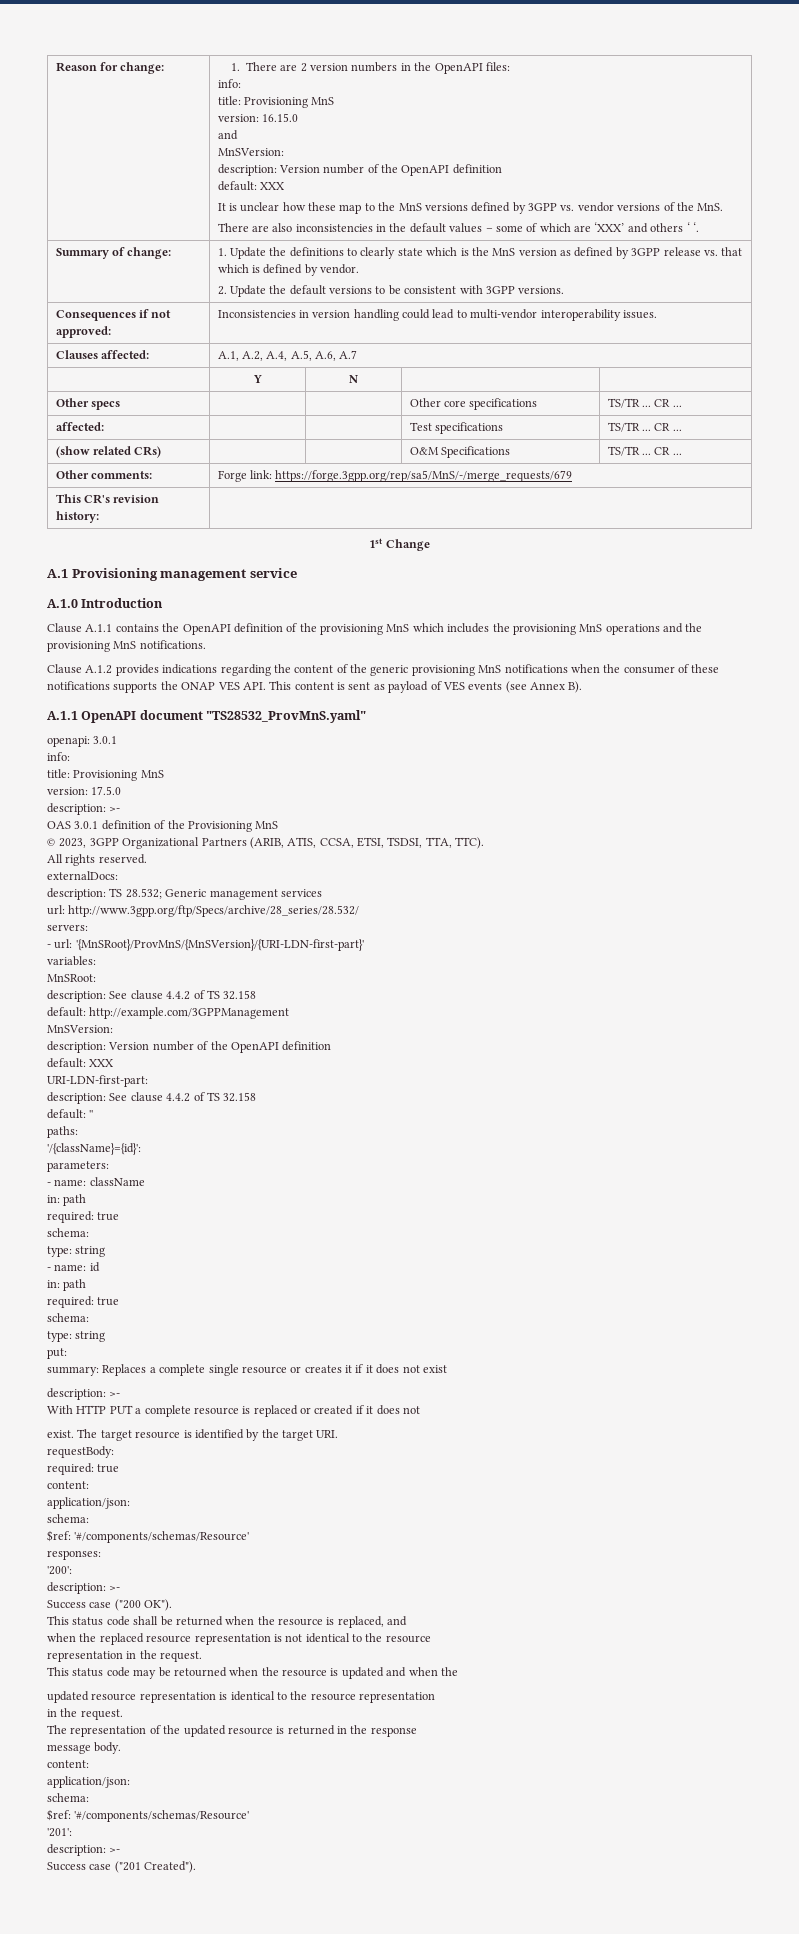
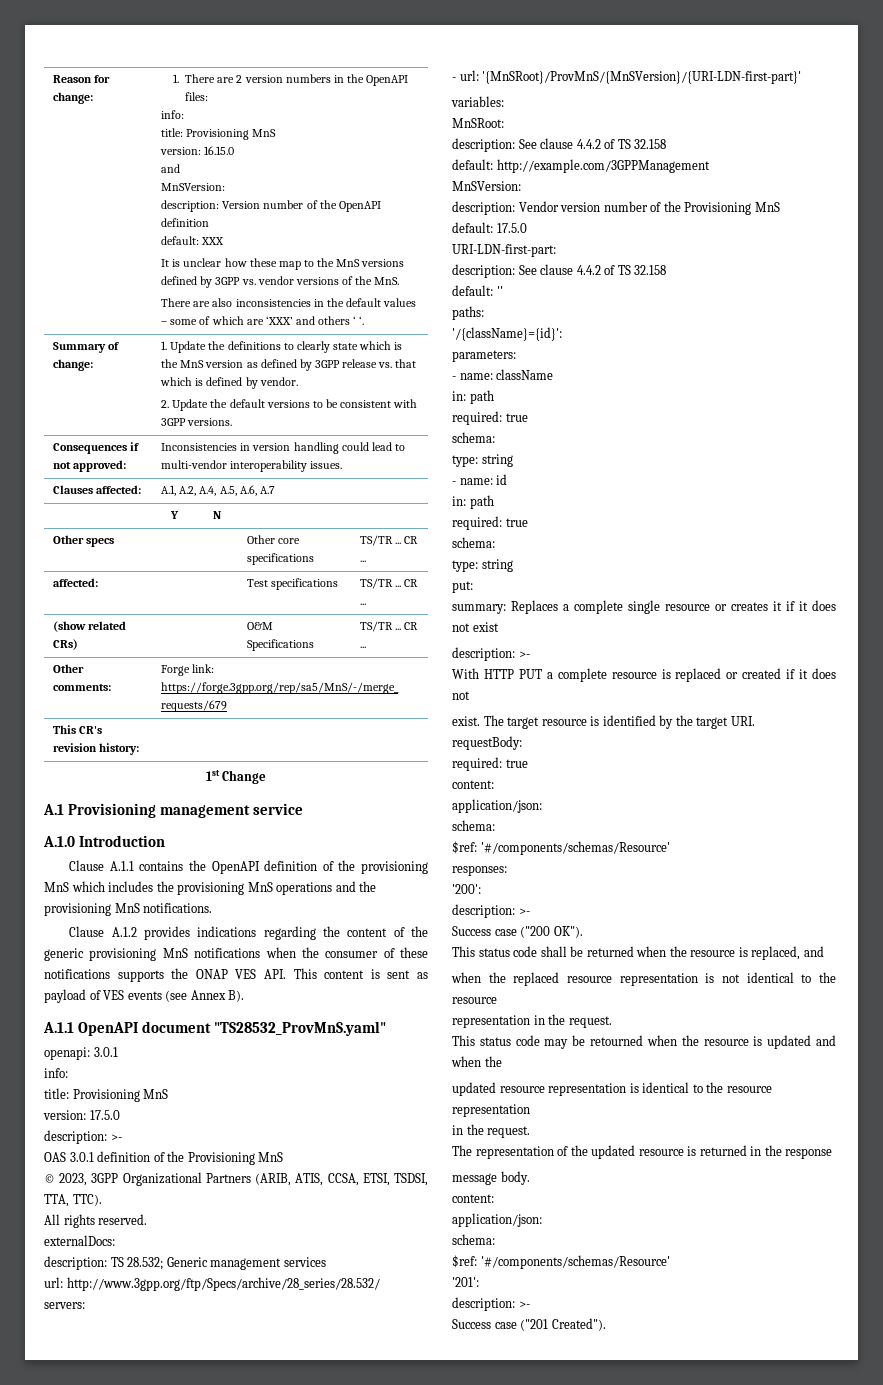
[108,1041,332,1053] [47,1058,115,1068] Version number of the OpenAPI definition // default: XXX -> [518,201,780,215] [452,222,527,233] Vendor version number of the Provisioning MnS // default: 17.5.0

